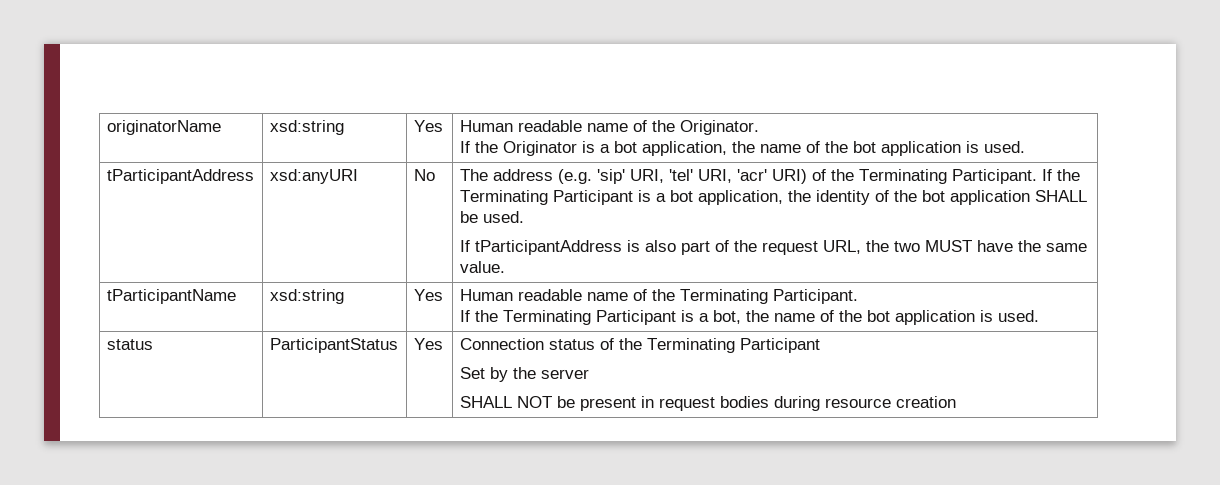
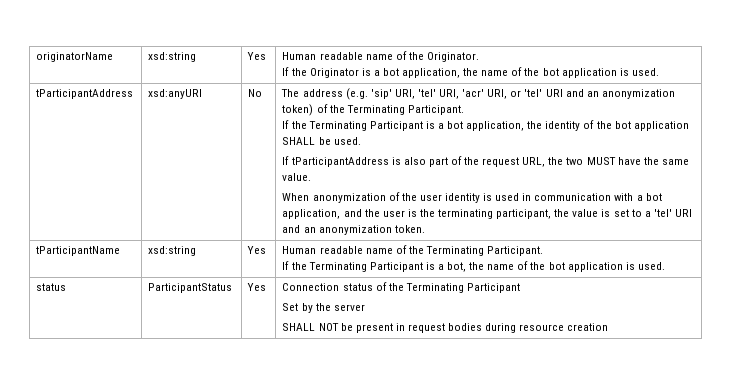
[771,169,1037,184] URI) of the Terminating Participant. -> [487,89,675,99] [282,104,464,116] URI, or 'tel' URI and an anonymization token) of the Terminating Participant. //
(505, 267) none -> [282,192,662,203] [282,209,693,219] [282,225,425,235] // When anonymization of the user identity is used in communication with a bot application, and the user is the terminating participant, the value is set to a 'tel' URI and an anonymization token.

